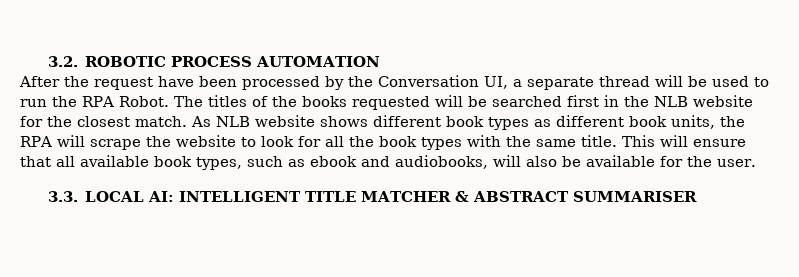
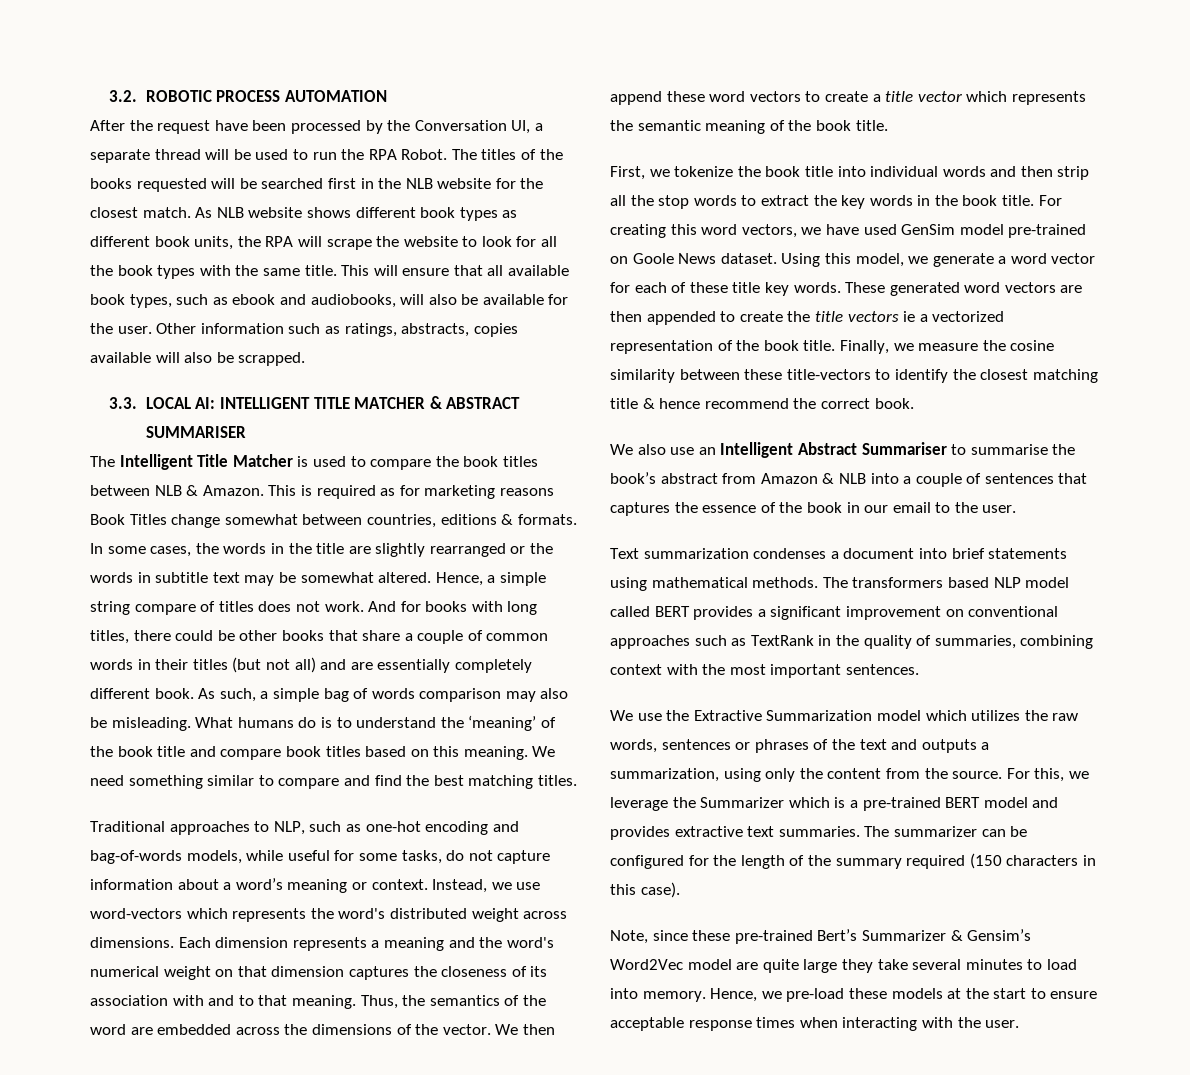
(756, 163) none -> [156,323,518,337] [90,352,306,366] Other information such as ratings, abstracts, copies available will also be scrapped.
(698, 196) none -> [90,454,538,470] [90,485,554,499] [90,514,577,528] [90,543,554,557] [90,572,546,586] [90,601,538,615] [90,630,549,644] [90,657,532,673] [90,688,569,702] [90,715,556,731] [90,746,556,760] [90,775,577,789] [90,821,519,835] [90,850,551,864] [90,878,541,893] [90,908,568,922] [90,937,554,951] [90,966,548,980] [90,995,546,1009] [90,1024,555,1035] [610,91,1086,105] [610,120,888,134] [610,166,1090,180] [610,195,1062,209] [610,224,1087,238] [610,253,1096,267] [610,282,1083,296] [610,311,1005,325] [610,340,1055,354] [610,369,1098,383] [610,398,914,409] [610,442,1076,458] [610,472,1088,487] [610,502,1017,516] [610,548,1068,559] [610,577,1070,591] [610,606,1059,620] [610,635,1094,649] [610,664,919,678] [610,710,1079,721] [610,739,990,753] [610,768,1089,782] [610,797,1059,811] [610,826,1028,840] [610,853,1096,869] [610,882,680,898] [610,929,1032,944] [610,959,1077,973] [610,988,1098,1002] [610,1017,1020,1031] // The Intelligent Title Matcher is used to compare the book titles between NLB & Amazon. This is required as for marketing reasons Book Titles change somewhat between countries, editions & formats. In some cases, the words in the title are slightly rearranged or the words in subtitle text may be somewhat altered. Hence, a simple string compare of titles does not work. And for books with long titles, there could be other books that share a couple of common words in their titles (but not all) and are essentially completely different book. As such, a simple bag of words comparison may also be misleading. What humans do is to understand the ‘meaning’ of the book title and compare book titles based on this meaning. We need something similar to compare and find the best matching titles. // Traditional approaches to NLP, such as one-hot encoding and bag-of-words models, while useful for some tasks, do not capture information about a word’s meaning or context. Instead, we use word-vectors which represents the word's distributed weight across dimensions. Each dimension represents a meaning and the word's numerical weight on that dimension captures the closeness of its association with and to that meaning. Thus, the semantics of the word are embedded across the dimensions of the vector. We then append these word vectors to create a title vector which represents the semantic meaning of the book title. // First, we tokenize the book title into individual words and then strip all the stop words to extract the key words in the book title. For creating this word vectors, we have used GenSim model pre-trained on Goole News dataset. Using this model, we generate a word vector for each of these title key words. These generated word vectors are then appended to create the title vectors ie a vectorized representation of the book title. Finally, we measure the cosine similarity between these title-vectors to identify the closest matching title & hence recommend the correct book. // We also use an Intelligent Abstract Summariser to summarise the book’s abstract from Amazon & NLB into a couple of sentences that captures the essence of the book in our email to the user. // Text summarization condenses a document into brief statements using mathematical methods. The transformers based NLP model called BERT provides a significant improvement on conventional approaches such as TextRank in the quality of summaries, combining context with the most important sentences. // We use the Extractive Summarization model which utilizes the raw words, sentences or phrases of the text and outputs a summarization, using only the content from the source. For this, we leverage the Summarizer which is a pre-trained BERT model and provides extractive text summaries. The summarizer can be configured for the length of the summary required (150 characters in this case). // Note, since these pre-trained Bert’s Summarizer & Gensim’s Word2Vec model are quite large they take several minutes to load into memory. Hence, we pre-load these models at the start to ensure acceptable response times when interacting with the user.

